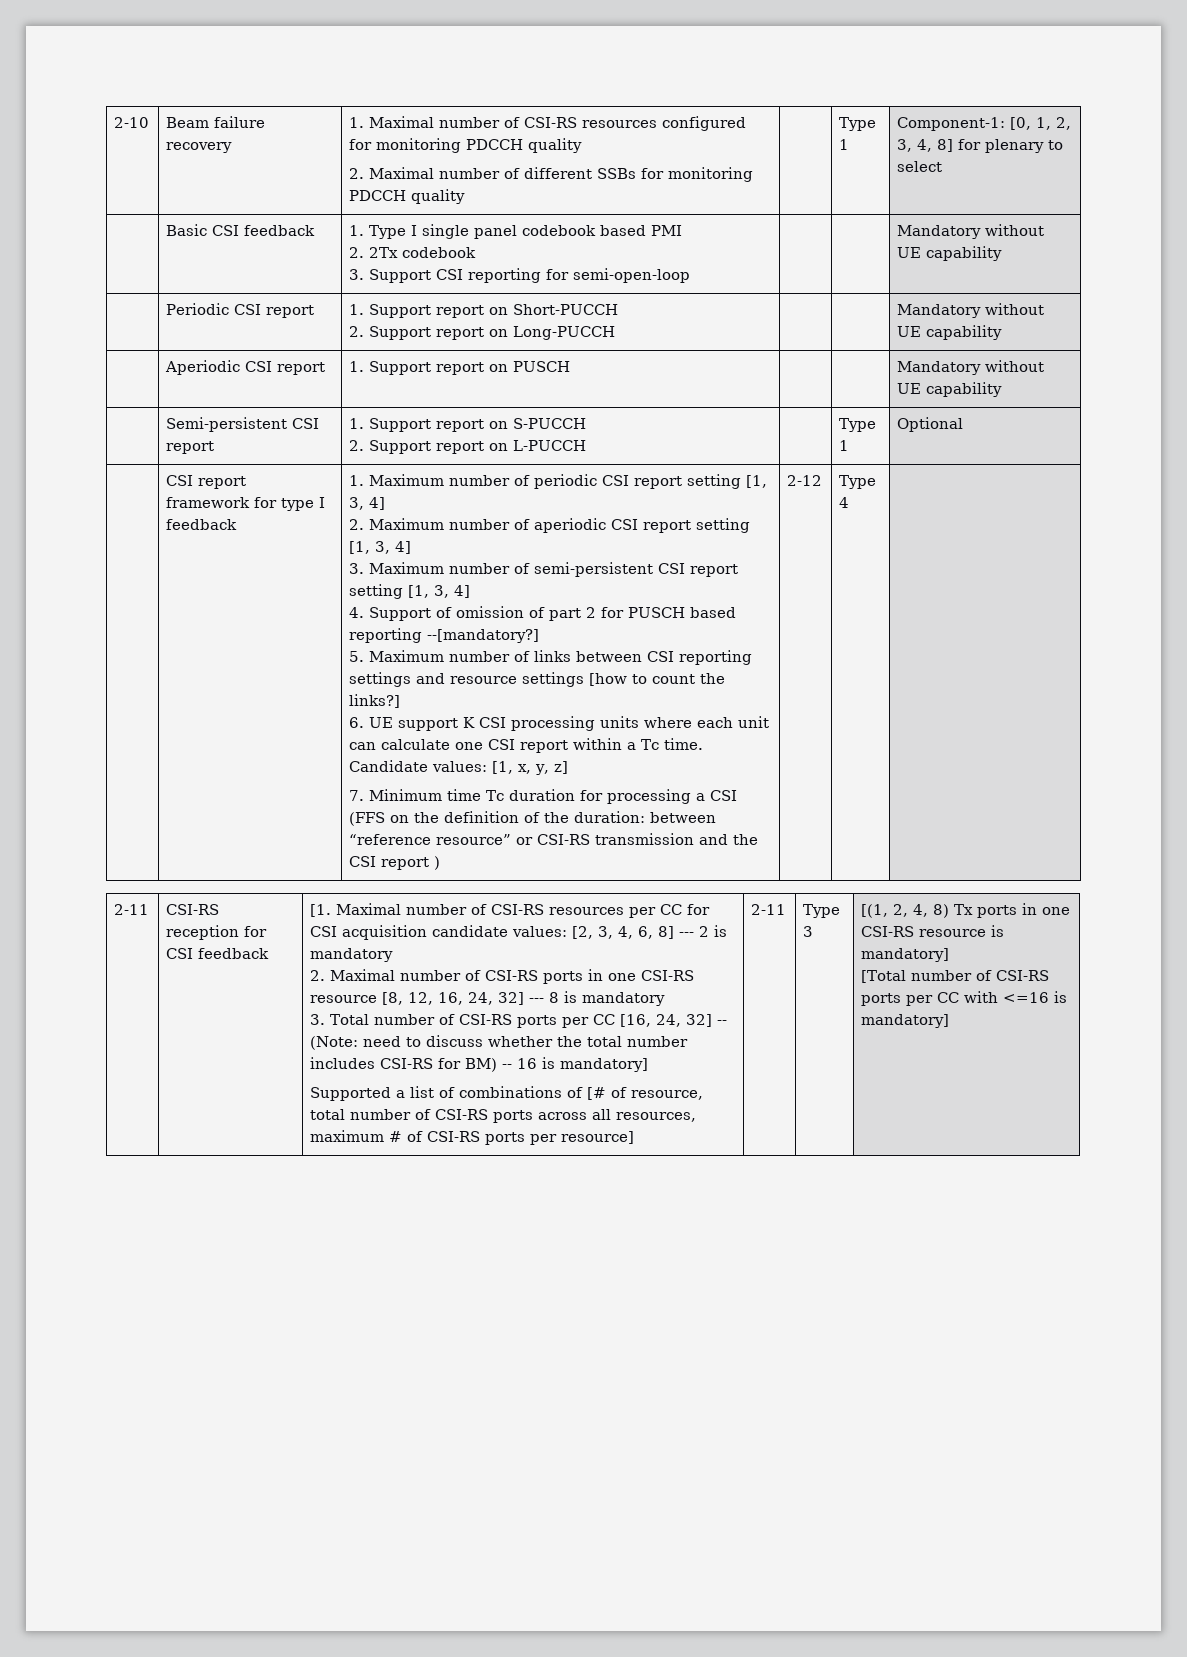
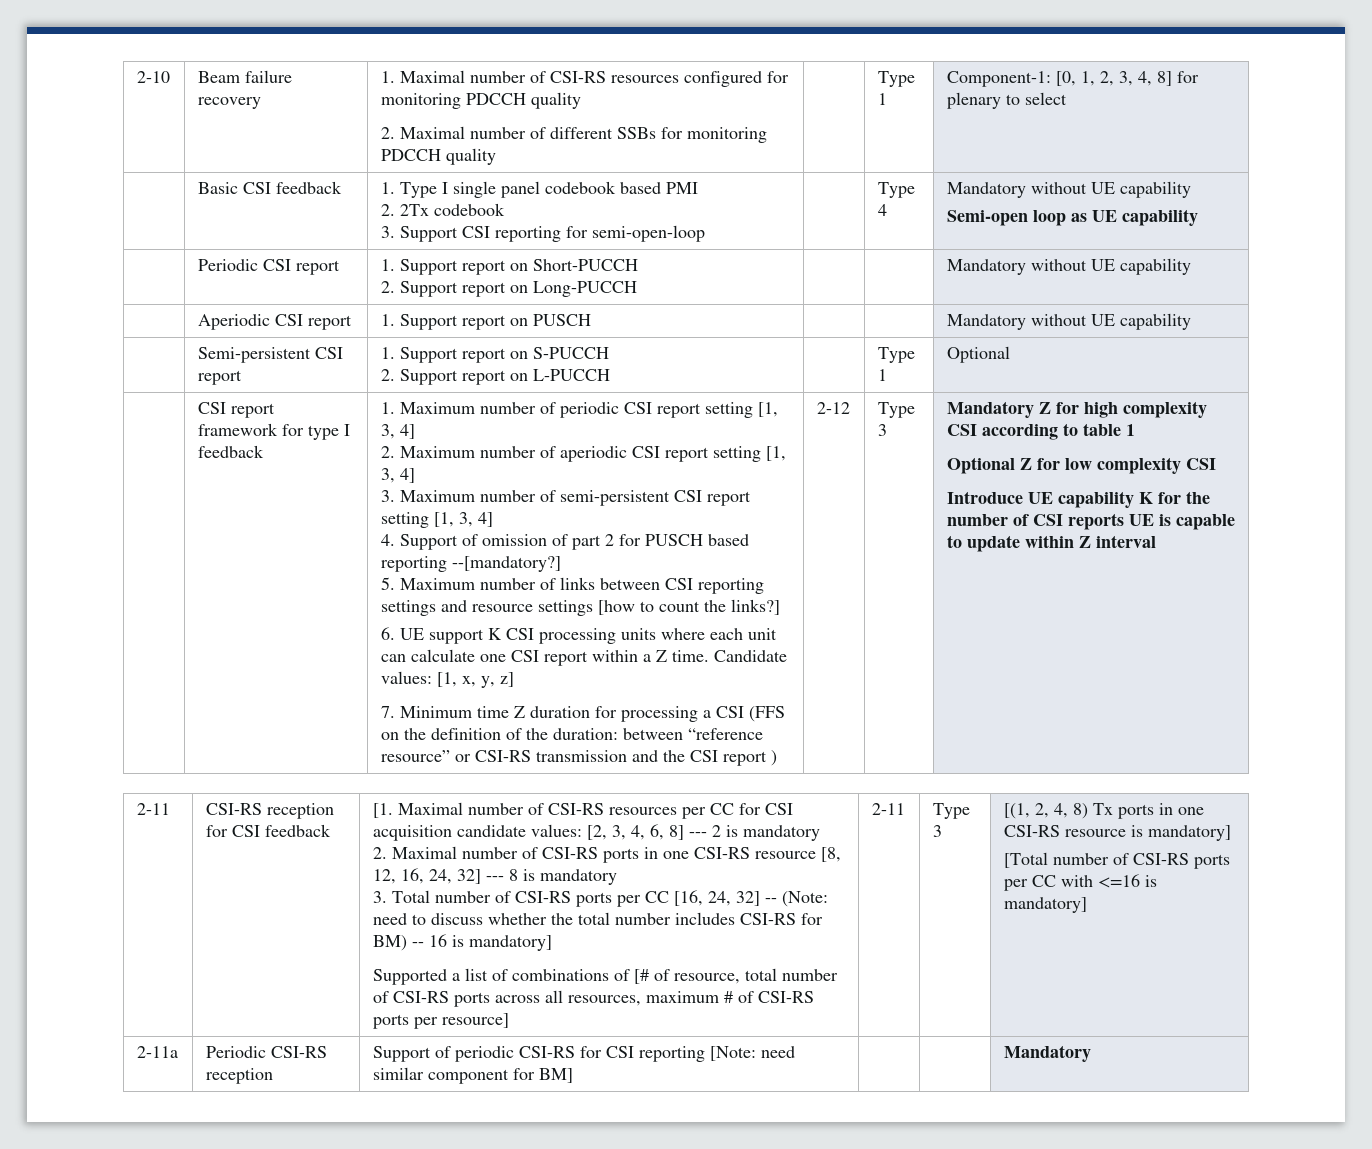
[897,224,1045,239] [897,246,1003,261] | Mandatory without UE capability -> [877,182,915,198] [877,204,887,216] [946,181,1191,198] [946,209,1198,226] Type 4 | Mandatory without UE capability // Semi-open loop as UE capability
[641,739,660,750] Tc -> [655,650,667,662] Z
[486,790,505,801] Tc -> [513,706,525,718] Z
[839,497,850,508] 4 | -> [877,424,887,436] [946,401,1207,418] [946,423,1135,440] [946,457,1216,474] [946,491,1210,508] [946,513,1235,530] [946,535,1156,552] 3 | Mandatory Z for high complexity CSI according to table 1 // Optional Z for low complexity CSI // Introduce UE capability K for the number of CSI reports UE is capable to update within Z interval
(950, 1021) none -> [136,1046,178,1058] [205,1046,327,1058] [205,1068,273,1084] [372,1046,795,1062] [372,1067,573,1084] [1003,1045,1091,1062] // 2-11a | Periodic CSI-RS reception | Support of periodic CSI-RS for CSI reporting [Note: need similar component for BM] | | | Mandatory

